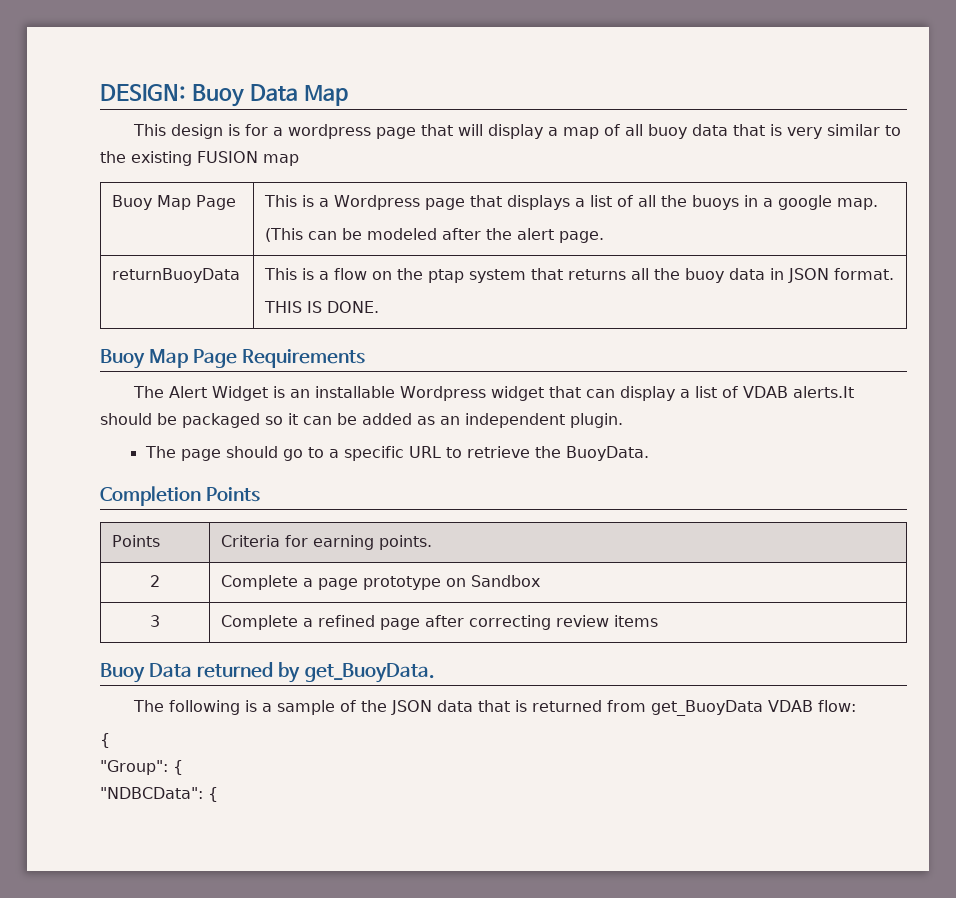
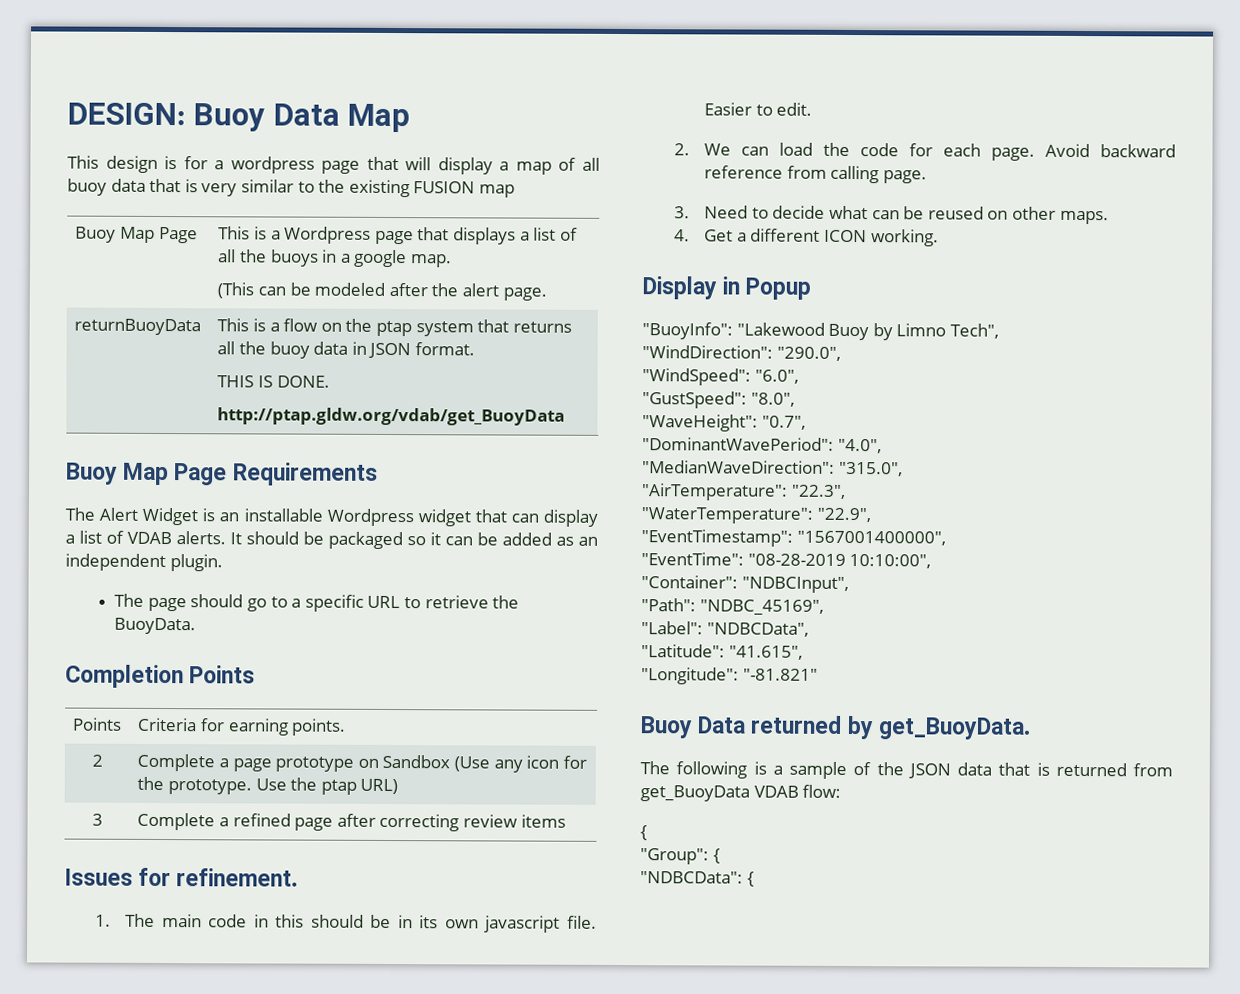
(380, 307) none -> [217,407,566,426] // http://ptap.gldw.org/vdab/get_BuoyData
[793,386,855,398] alerts.It -> [176,531,242,545] alerts. It
(541, 581) none -> [453,755,587,773] [137,776,399,795] (Use any icon for the prototype. Use the ptap URL)
(659, 621) none -> [64,867,299,887] [94,913,598,933] [704,102,813,116] [673,142,1176,161] [704,165,927,184] [673,205,1109,225] [673,228,939,247] [642,276,812,300] [642,322,999,341] [642,345,841,361] [642,368,799,386] [642,391,795,409] [642,414,806,432] [642,437,882,454] [642,460,903,477] [641,483,846,501] [641,507,871,524] [641,529,946,547] [641,552,932,569] [641,575,849,593] [641,598,824,616] [641,621,809,637] [641,644,803,660] [641,667,818,685] // Issues for refinement. // 1. The main code in this should be in its own javascript file. Easier to edit. // 2. We can load the code for each page. Avoid backward reference from calling page. // 3. Need to decide what can be reused on other maps. // 4. Get a different ICON working. // Display in Popup // "BuoyInfo": "Lakewood Buoy by Limno Tech", // "WindDirection": "290.0", // "WindSpeed": "6.0", // "GustSpeed": "8.0", // "WaveHeight": "0.7", // "DominantWavePeriod": "4.0", // "MedianWaveDirection": "315.0", // "AirTemperature": "22.3", // "WaterTemperature": "22.9", // "EventTimestamp": "1567001400000", // "EventTime": "08-28-2019 10:10:00", // "Container": "NDBCInput", // "Path": "NDBC_45169", // "Label": "NDBCData", // "Latitude": "41.615", // "Longitude": "-81.821"

